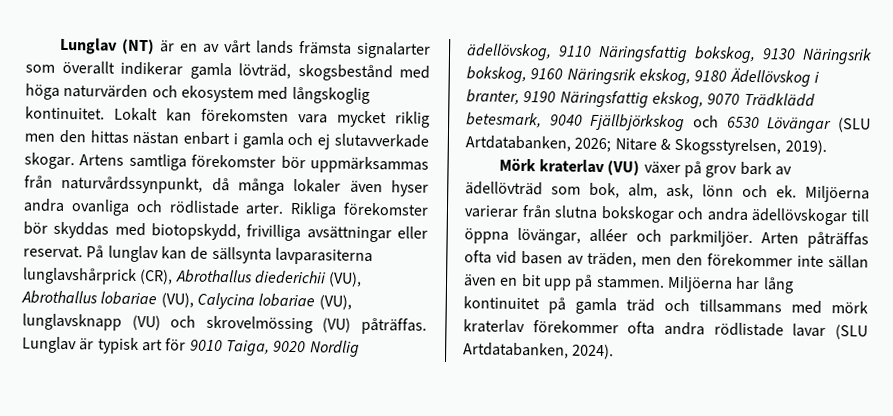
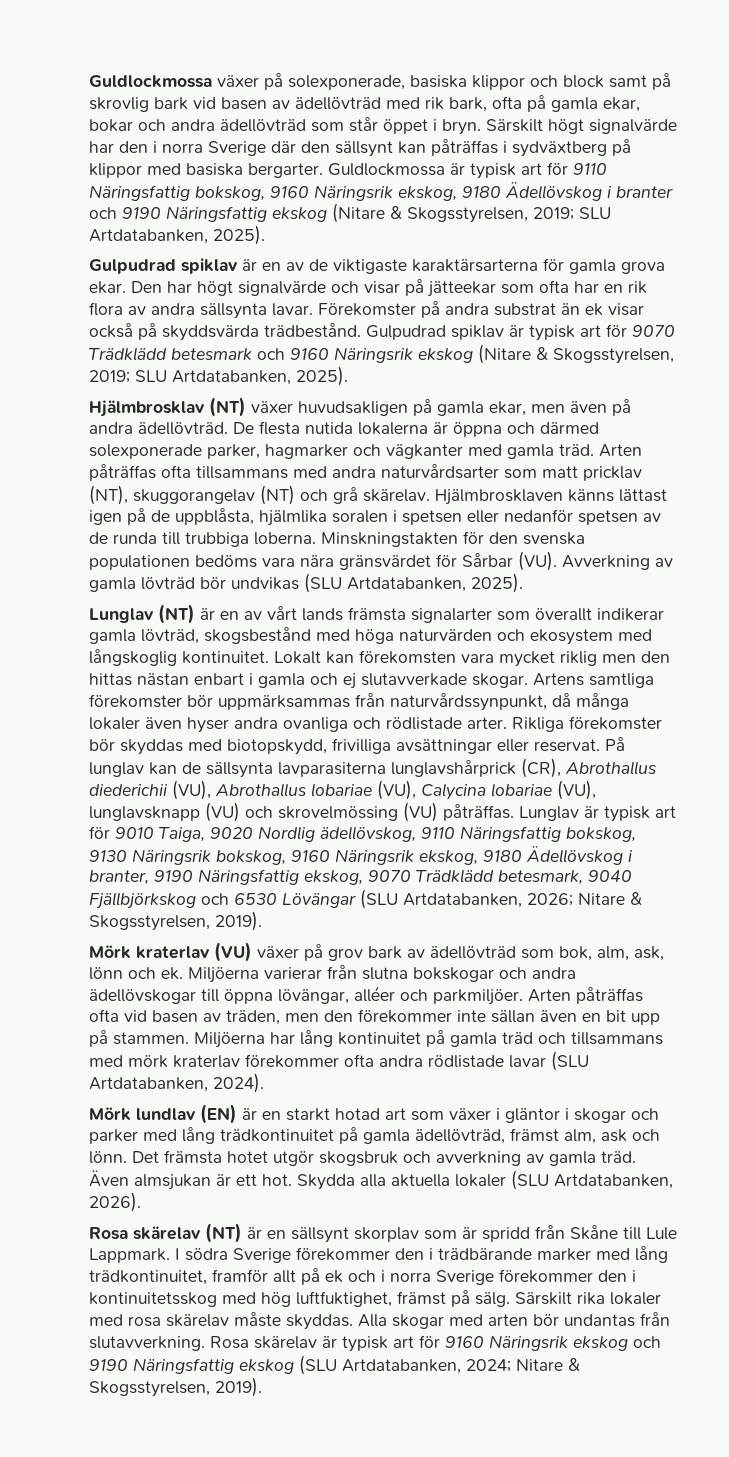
(58, 46) none -> [89,73,671,90] [89,95,640,112] [89,117,677,135] [89,139,631,157] [89,162,607,179] [89,182,673,201] [89,203,611,223] [89,225,265,245] [89,258,665,274] [89,279,647,297] [89,301,644,319] [89,323,675,341] [89,344,674,364] [89,366,348,386] [89,397,631,417] [89,421,599,437] [89,444,642,459] [89,464,642,481] [89,485,667,505] [89,508,661,526] [89,531,585,547] [89,551,673,571] [89,573,523,593] Guldlockmossa växer på solexponerade, basiska klippor och block samt på skrovlig bark vid basen av ädellövträd med rik bark, ofta på gamla ekar, bokar och andra ädellövträd som står öppet i bryn. Särskilt högt signalvärde har den i norra Sverige där den sällsynt kan påträffas i sydväxtberg på klippor med basiska bergarter. Guldlockmossa är typisk art för 9110 Näringsfattig bokskog, 9160 Näringsrik ekskog, 9180 Ädellövskog i branter och 9190 Näringsfattig ekskog (Nitare & Skogsstyrelsen, 2019; SLU Artdatabanken, 2025). // Gulpudrad spiklav är en av de viktigaste karaktärsarterna för gamla grova ekar. Den har högt signalvärde och visar på jätteekar som ofta har en rik flora av andra sällsynta lavar. Förekomster på andra substrat än ek visar också på skyddsvärda trädbestånd. Gulpudrad spiklav är typisk art för 9070 Trädklädd betesmark och 9160 Näringsrik ekskog (Nitare & Skogsstyrelsen, 2019; SLU Artdatabanken, 2025). // Hjälmbrosklav (NT) växer huvudsakligen på gamla ekar, men även på andra ädellövträd. De flesta nutida lokalerna är öppna och därmed solexponerade parker, hagmarker och vägkanter med gamla träd. Arten påträffas ofta tillsammans med andra naturvårdsarter som matt pricklav (NT), skuggorangelav (NT) och grå skärelav. Hjälmbrosklaven känns lättast igen på de uppblåsta, hjälmlika soralen i spetsen eller nedanför spetsen av de runda till trubbiga loberna. Minskningstakten för den svenska populationen bedöms vara nära gränsvärdet för Sårbar (VU). Avverkning av gamla lövträd bör undvikas (SLU Artdatabanken, 2025). //
(615, 351) none -> [89,1104,659,1124] [89,1127,660,1144] [89,1150,636,1166] [89,1170,673,1190] [89,1192,141,1212] [89,1223,677,1243] [89,1246,668,1263] [89,1268,636,1285] [89,1290,661,1307] [89,1312,670,1330] [89,1335,661,1352] [89,1355,580,1375] [89,1377,262,1397] // Mörk lundlav (EN) är en starkt hotad art som växer i gläntor i skogar och parker med lång trädkontinuitet på gamla ädellövträd, främst alm, ask och lönn. Det främsta hotet utgör skogsbruk och avverkning av gamla träd. Även almsjukan är ett hot. Skydda alla aktuella lokaler (SLU Artdatabanken, 2026). // Rosa skärelav (NT) är en sällsynt skorplav som är spridd från Skåne till Lule Lappmark. I södra Sverige förekommer den i trädbärande marker med lång trädkontinuitet, framför allt på ek och i norra Sverige förekommer den i kontinuitetsskog med hög luftfuktighet, främst på sälg. Särskilt rika lokaler med rosa skärelav måste skyddas. Alla skogar med arten bör undantas från slutavverkning. Rosa skärelav är typisk art för 9160 Näringsrik ekskog och 9190 Näringsfattig ekskog (SLU Artdatabanken, 2024; Nitare & Skogsstyrelsen, 2019).

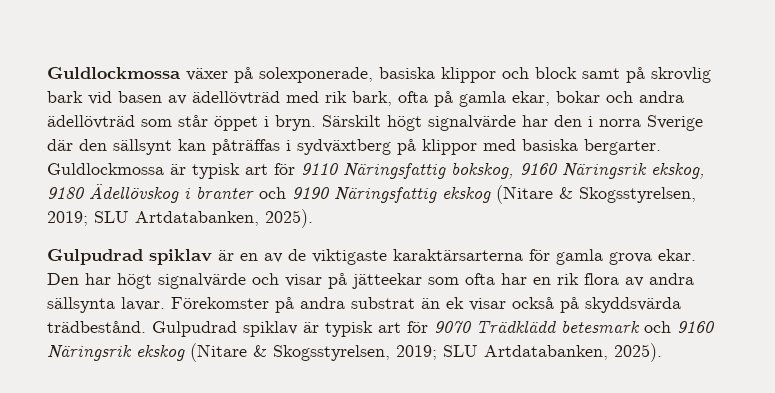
[89,397,631,417] [89,421,599,437] [89,444,642,459] [89,464,642,481] [89,485,667,505] [89,508,661,526] [89,531,585,547] [89,551,673,571] [89,573,523,593] [89,604,664,624] [89,627,652,645] [89,649,670,667] [89,673,654,689] [89,693,629,711] [89,716,662,733] [89,737,625,755] [89,758,657,778] [89,780,596,800] [89,802,676,822] [89,826,636,842] [89,846,633,865] [89,869,632,885] [89,889,642,909] [89,911,262,931] [89,942,664,962] [89,965,576,983] [89,986,643,1005] [89,1009,660,1025] [89,1030,663,1048] [89,1051,589,1071] [89,1073,264,1093] [89,1104,659,1124] [89,1127,660,1144] [89,1150,636,1166] [89,1170,673,1190] [89,1192,141,1212] [89,1223,677,1243] [89,1246,668,1263] [89,1268,636,1285] [89,1290,661,1307] [89,1312,670,1330] [89,1335,661,1352] [89,1355,580,1375] [89,1377,262,1397] // Hjälmbrosklav (NT) växer huvudsakligen på gamla ekar, men även på andra ädellövträd. De flesta nutida lokalerna är öppna och därmed solexponerade parker, hagmarker och vägkanter med gamla träd. Arten påträffas ofta tillsammans med andra naturvårdsarter som matt pricklav (NT), skuggorangelav (NT) och grå skärelav. Hjälmbrosklaven känns lättast igen på de uppblåsta, hjälmlika soralen i spetsen eller nedanför spetsen av de runda till trubbiga loberna. Minskningstakten för den svenska populationen bedöms vara nära gränsvärdet för Sårbar (VU). Avverkning av gamla lövträd bör undvikas (SLU Artdatabanken, 2025). // Lunglav (NT) är en av vårt lands främsta signalarter som överallt indikerar gamla lövträd, skogsbestånd med höga naturvärden och ekosystem med långskoglig kontinuitet. Lokalt kan förekomsten vara mycket riklig men den hittas nästan enbart i gamla och ej slutavverkade skogar. Artens samtliga förekomster bör uppmärksammas från naturvårdssynpunkt, då många lokaler även hyser andra ovanliga och rödlistade arter. Rikliga förekomster bör skyddas med biotopskydd, frivilliga avsättningar eller reservat. På lunglav kan de sällsynta lavparasiterna lunglavshårprick (CR), Abrothallus diederichii (VU), Abrothallus lobariae (VU), Calycina lobariae (VU), lunglavsknapp (VU) och skrovelmössing (VU) påträffas. Lunglav är typisk art för 9010 Taiga, 9020 Nordlig ädellövskog, 9110 Näringsfattig bokskog, 9130 Näringsrik bokskog, 9160 Näringsrik ekskog, 9180 Ädellövskog i branter, 9190 Näringsfattig ekskog, 9070 Trädklädd betesmark, 9040 Fjällbjörkskog och 6530 Lövängar (SLU Artdatabanken, 2026; Nitare & Skogsstyrelsen, 2019). // Mörk kraterlav (VU) växer på grov bark av ädellövträd som bok, alm, ask, lönn och ek. Miljöerna varierar från slutna bokskogar och andra ädellövskogar till öppna lövängar, alléer och parkmiljöer. Arten påträffas ofta vid basen av träden, men den förekommer inte sällan även en bit upp på stammen. Miljöerna har lång kontinuitet på gamla träd och tillsammans med mörk kraterlav förekommer ofta andra rödlistade lavar (SLU Artdatabanken, 2024). // Mörk lundlav (EN) är en starkt hotad art som växer i gläntor i skogar och parker med lång trädkontinuitet på gamla ädellövträd, främst alm, ask och lönn. Det främsta hotet utgör skogsbruk och avverkning av gamla träd. Även almsjukan är ett hot. Skydda alla aktuella lokaler (SLU Artdatabanken, 2026). // Rosa skärelav (NT) är en sällsynt skorplav som är spridd från Skåne till Lule Lappmark. I södra Sverige förekommer den i trädbärande marker med lång trädkontinuitet, framför allt på ek och i norra Sverige förekommer den i kontinuitetsskog med hög luftfuktighet, främst på sälg. Särskilt rika lokaler med rosa skärelav måste skyddas. Alla skogar med arten bör undantas från slutavverkning. Rosa skärelav är typisk art för 9160 Näringsrik ekskog och 9190 Näringsfattig ekskog (SLU Artdatabanken, 2024; Nitare & Skogsstyrelsen, 2019). -> (662, 352) none

